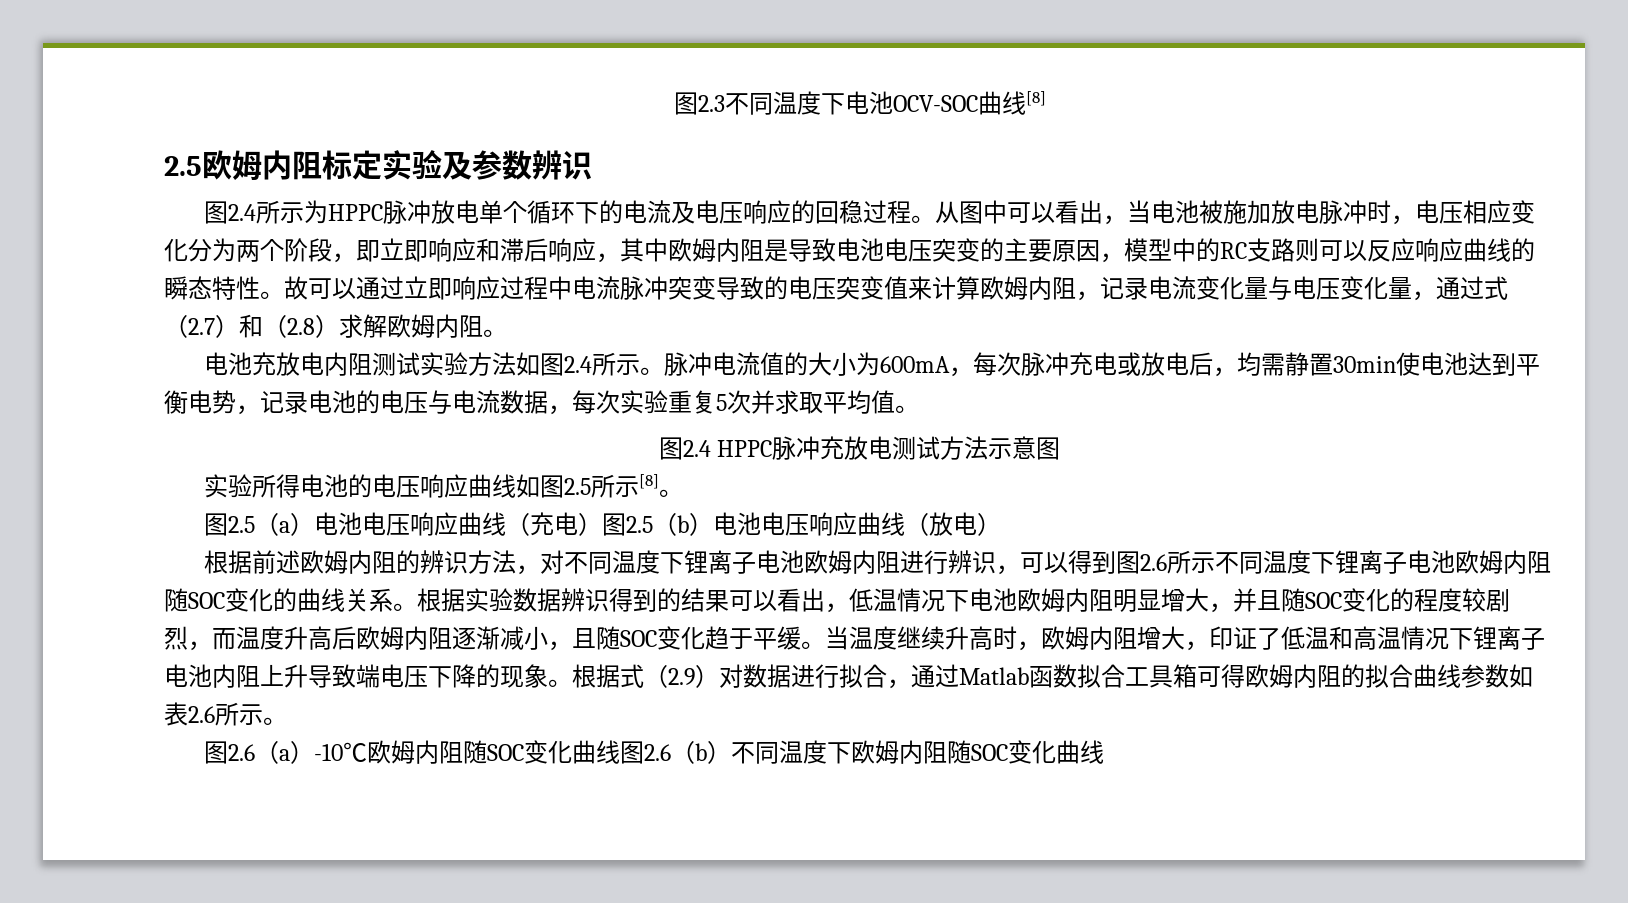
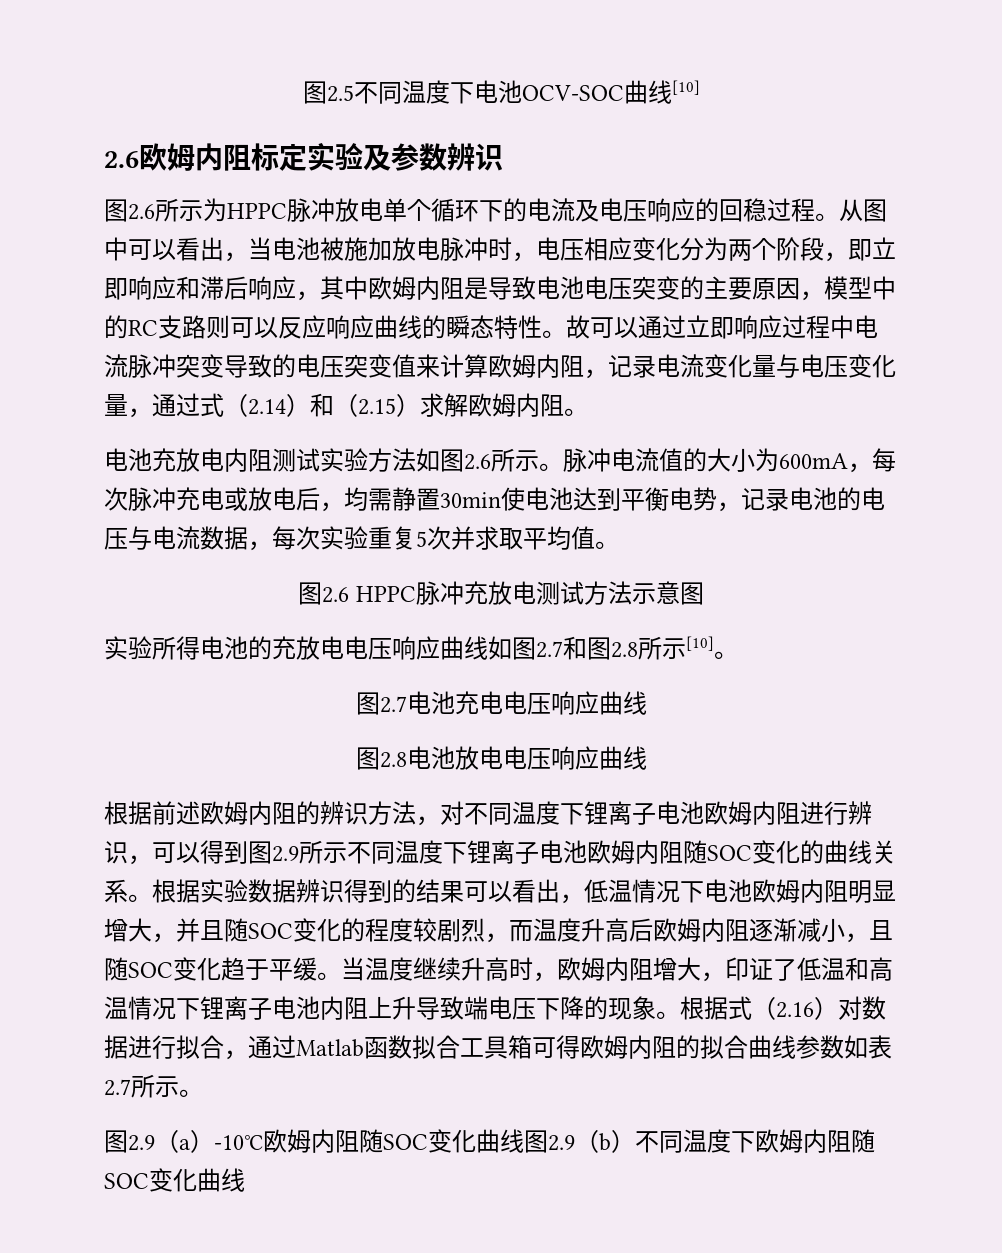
[673,92,725,115] 图2.3 -> [302,81,354,104] 图2.5
[1025,91,1046,106] [164,156,202,176] [8] // 2.5 -> [671,80,700,95] [104,151,139,168] [10] // 2.6
[227,204,256,221] 2.4 -> [128,204,155,220] 2.6
[188,314,315,338] 2.7）和（2.8 -> [248,393,396,417] 2.14）和（2.15
[563,356,592,373] 2.4 -> [464,454,491,470] 2.6
[682,440,711,457] 2.4 -> [322,587,350,603] 2.6
(372, 486) none -> [272,636,344,660] 充放电
[563,474,659,498] [658,489,683,497] [203,512,1001,536] 2.5所示[8]。 // 图2.5（a）电池电压响应曲线（充电）图2.5（b）电池电压响应曲线（放电） -> [536,636,714,660] [714,651,738,659] [355,691,647,715] [355,746,647,770] 2.7和图2.8所示[10]。 // 图2.7电池充电电压响应曲线 // 图2.8电池放电电压响应曲线
[1139,554,1167,571] 2.6 -> [272,846,299,862] 2.9
[668,668,695,685] 2.9 -> [776,1002,814,1018] 2.16
[188,706,215,723] 2.6 -> [104,1079,131,1096] 2.7
[227,744,255,761] 2.6 -> [128,1135,155,1151] 2.9
[643,744,671,761] 2.6 -> [548,1135,575,1151] 2.9

